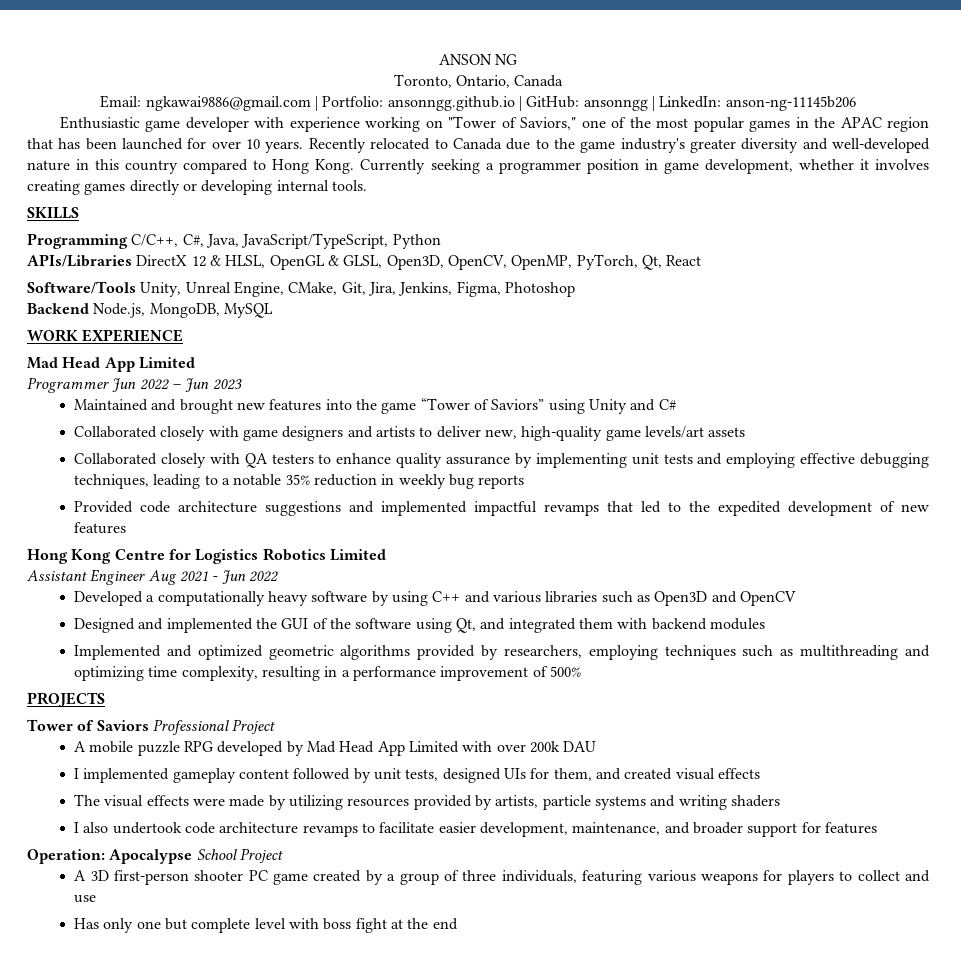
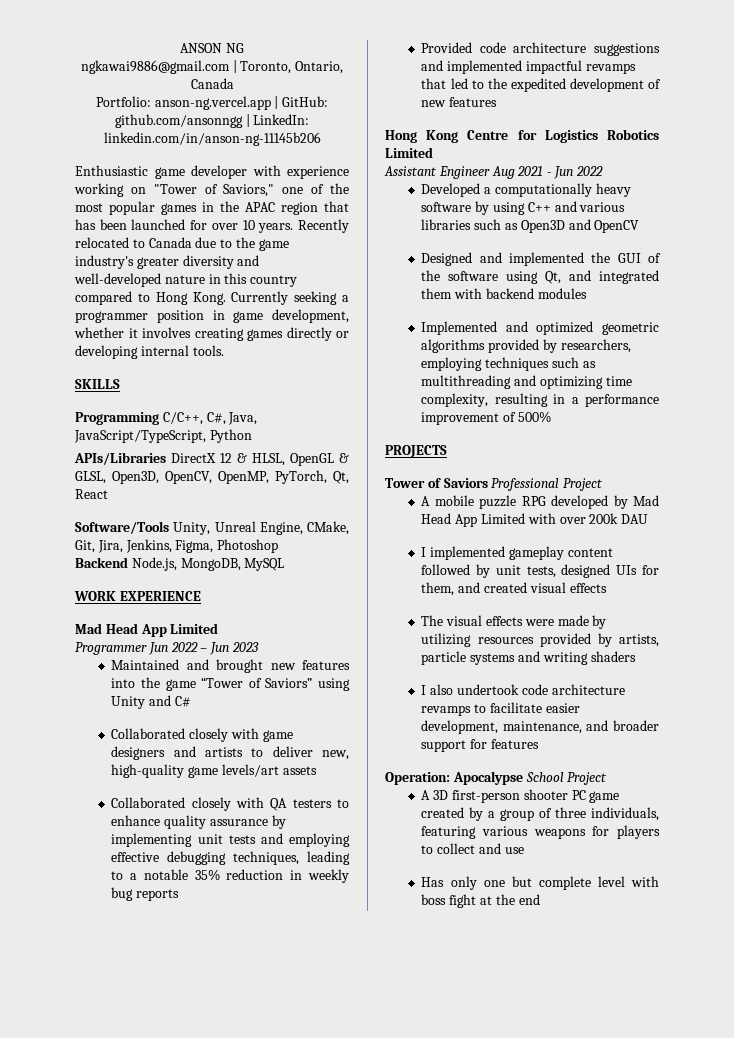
(518, 59) none -> [80,60,237,74] ngkawai9886@gmail.com |
[100,95,515,111] Email: ngkawai9886@gmail.com | Portfolio: ansonngg.github.io -> [95,96,271,110] Portfolio: anson-ng.vercel.app
[583,99,648,111] ansonngg -> [114,114,243,128] github.com/ansonngg
[725,96,856,111] anson-ng-11145b206 -> [103,132,321,146] linkedin.com/in/anson-ng-11145b206

